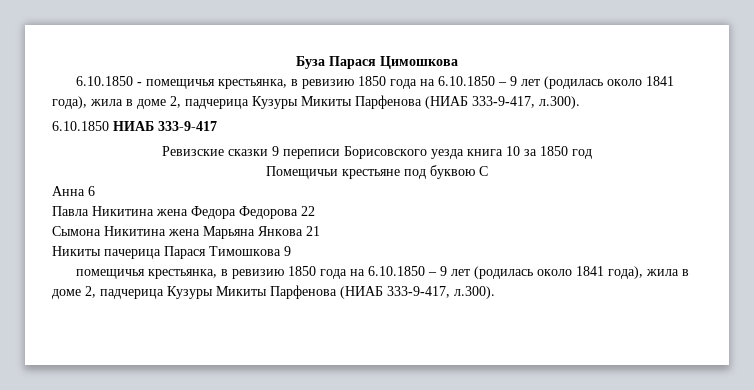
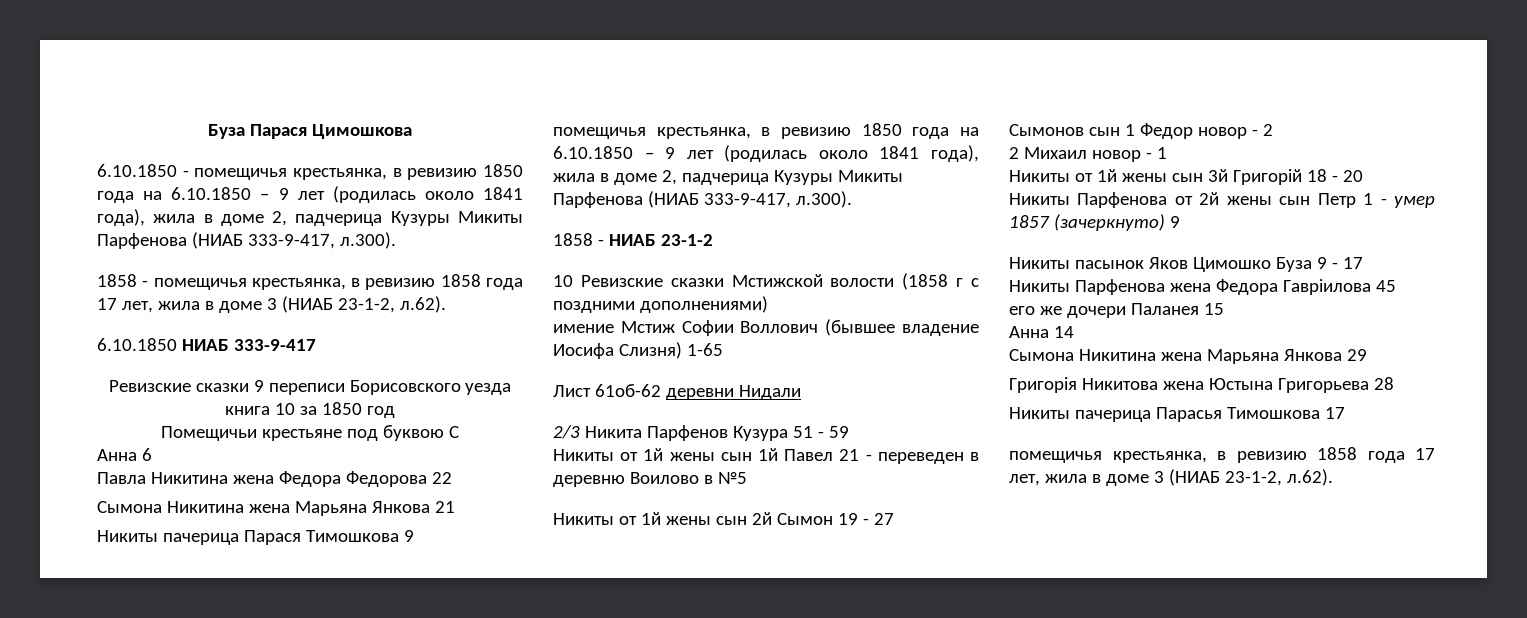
(580, 102) none -> [97,274,523,290] [97,296,446,313] // 1858 - помещичья крестьянка, в ревизию 1858 года 17 лет, жила в доме 3 (НИАБ 23-1-2, л.62).
(495, 292) none -> [553,233,713,246] [553,273,979,290] [553,296,768,313] [553,319,979,336] [553,342,723,359] [553,384,801,400] [553,425,849,441] [553,448,979,464] [553,472,747,487] [553,512,894,525] [1009,123,1273,139] [1009,147,1167,162] [1009,169,1363,185] [1009,192,1435,208] [1009,214,1180,231] [1009,257,1363,272] [1009,279,1396,295] [1009,303,1224,318] [1009,326,1074,338] [1009,349,1367,364] [1009,377,1394,393] [1009,407,1345,422] [1009,447,1435,463] [1009,469,1333,486] // 1858 - НИАБ 23-1-2 // 10 Ревизские сказки Мстижской волости (1858 г с поздними дополнениями) // имение Мстиж Софии Воллович (бывшее владение Иосифа Слизня) 1-65 // Лист 61об-62 деревни Нидали // 2/3 Никита Парфенов Кузура 51 - 59 // Никиты от 1й жены сын 1й Павел 21 - переведен в деревню Воилово в №5 // Никиты от 1й жены сын 2й Сымон 19 - 27 // Сымонов сын 1 Федор новор - 2 // 2 Михаил новор - 1 // Никиты от 1й жены сын 3й Григорiй 18 - 20 // Никиты Парфенова от 2й жены сын Петр 1 - умер 1857 (зачеркнуто) 9 // Никиты пасынок Яков Цимошко Буза 9 - 17 // Никиты Парфенова жена Федора Гаврiилова 45 // его же дочери Паланея 15 // Анна 14 // Сымона Никитина жена Марьяна Янкова 29 // Григорiя Никитова жена Юстына Григорьева 28 // Никиты пачерица Парасья Тимошкова 17 // помещичья крестьянка, в ревизию 1858 года 17 лет, жила в доме 3 (НИАБ 23-1-2, л.62).

